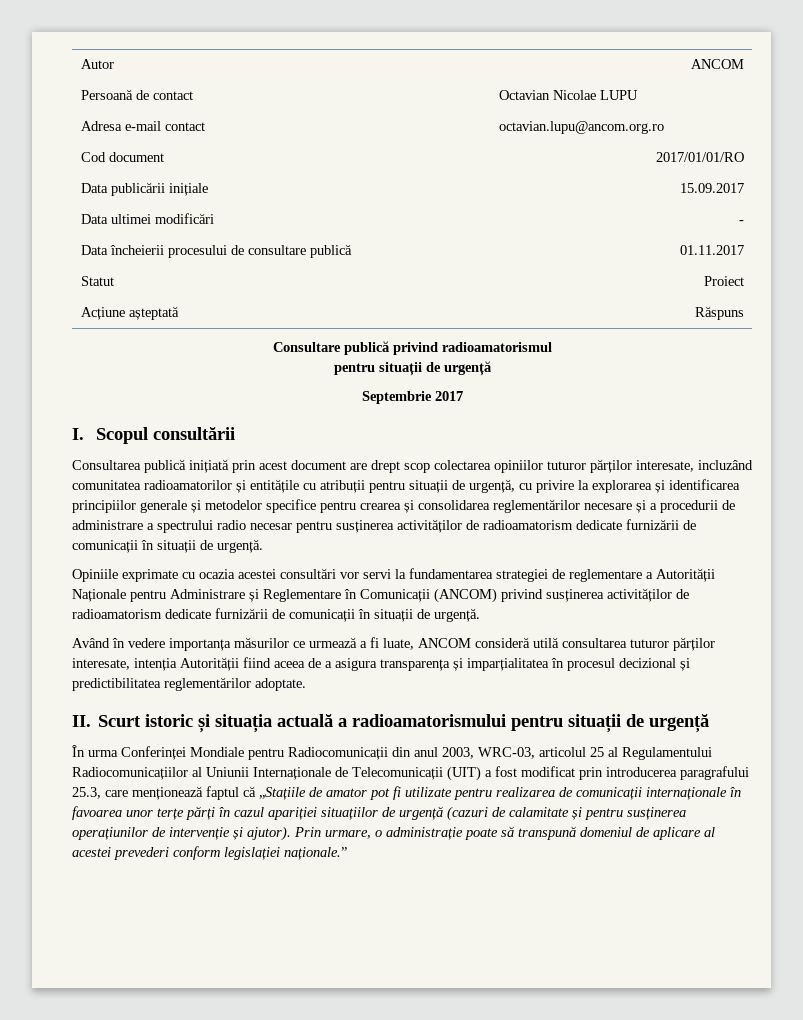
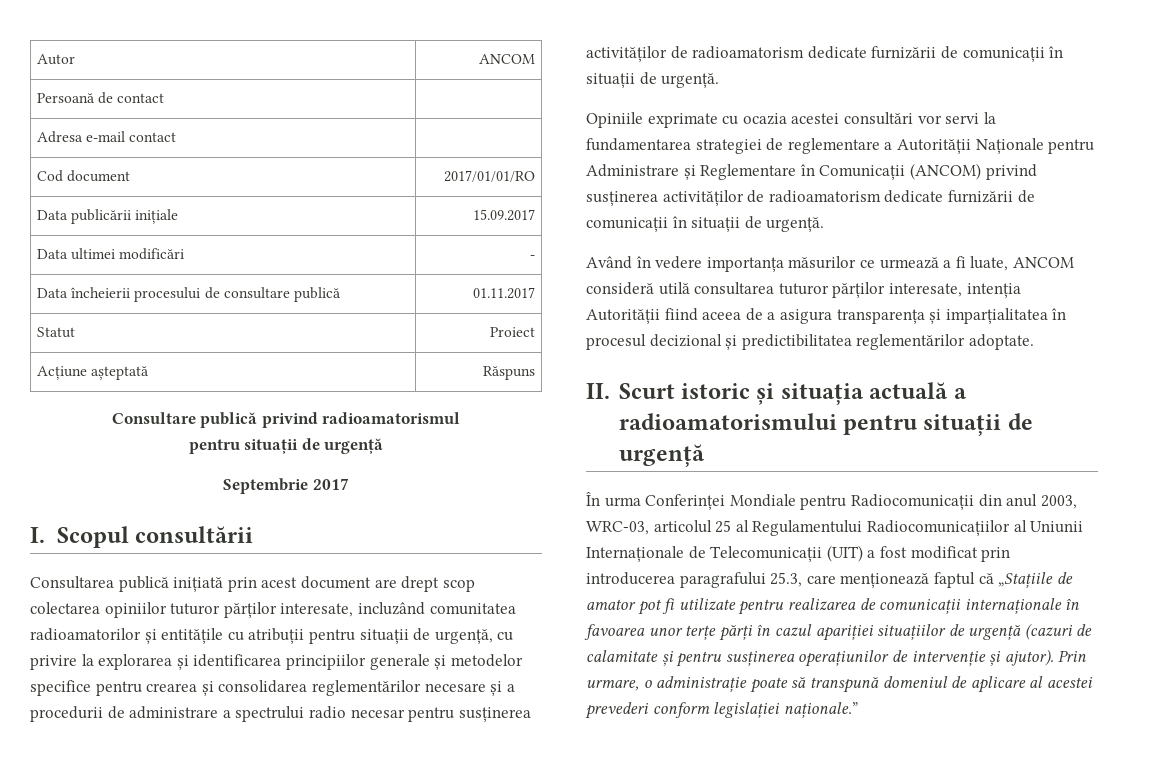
[498,90,638,100] Octavian Nicolae LUPU -> (165, 98) none
[498,121,664,134] octavian.lupu@ancom.org.ro -> (177, 137) none

